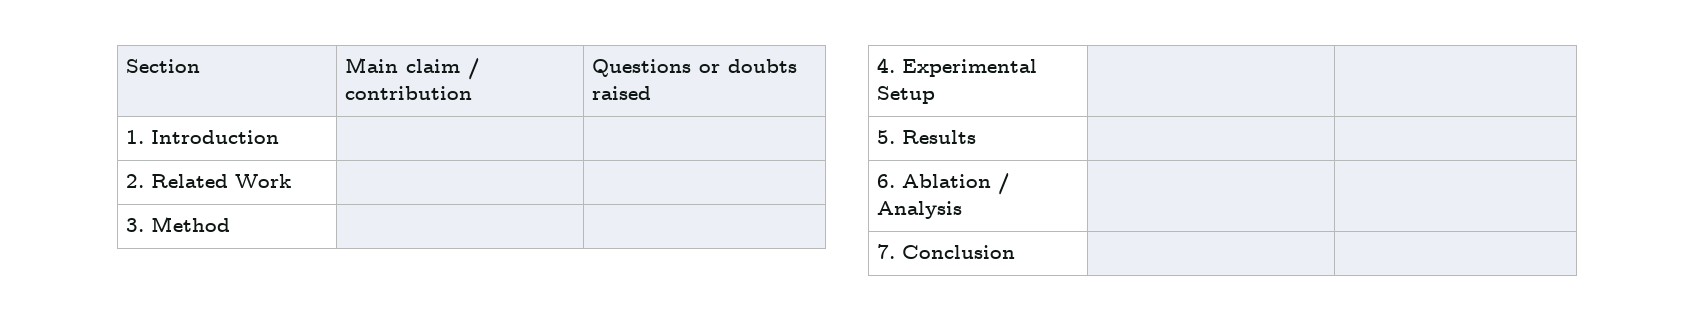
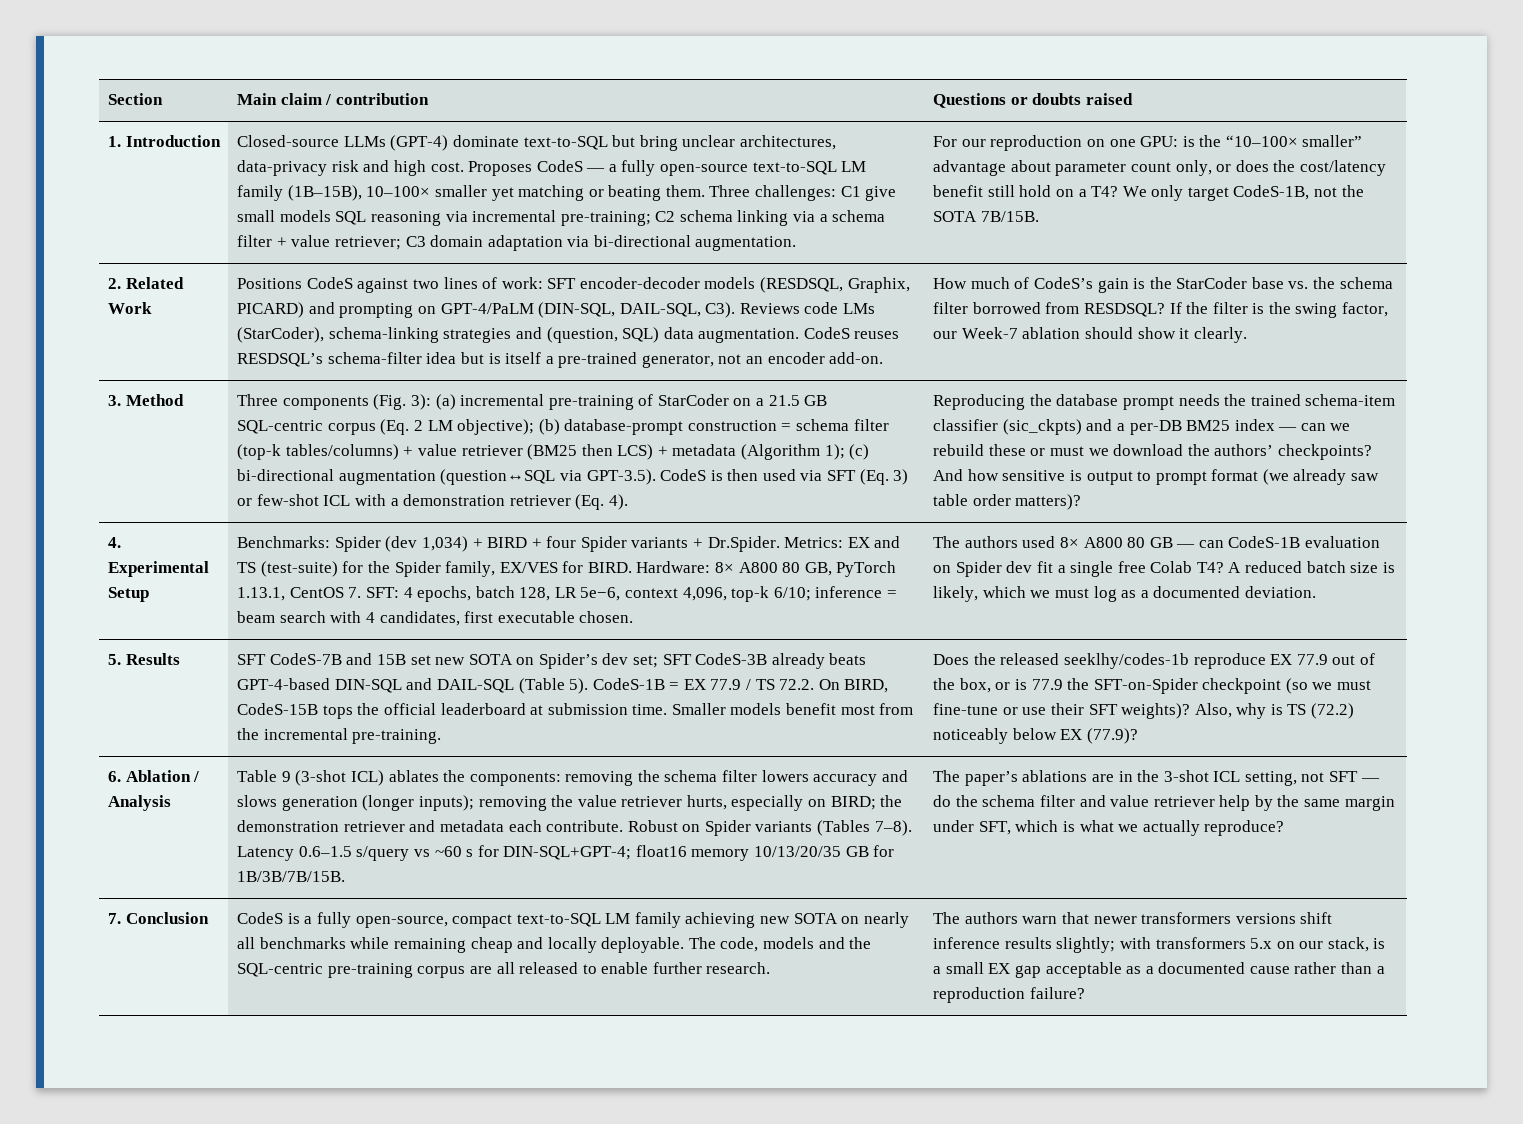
[125,174,291,188] [125,216,230,232] [876,58,1037,77] [876,86,935,104] [876,130,976,144] [876,173,1010,195] [876,201,962,219] [876,244,1015,259] | // 2. Related Work | | // 3. Method | | // 4. Experimental Setup | | // 5. Results | | // 6. Ablation / Analysis | | // 7. Conclusion | | -> [237,135,836,151] [237,160,867,176] [237,185,897,201] [237,210,886,226] [237,235,797,251] [933,135,1363,151] [933,160,1386,176] [933,185,1364,201] [933,211,1039,222] [108,277,184,289] [108,302,153,314] [237,277,910,293] [237,302,876,318] [237,327,900,343] [237,352,884,368] [933,277,1393,293] [933,302,1389,318] [933,327,1247,343] [108,394,184,406] [237,394,828,410] [237,419,889,435] [237,444,870,460] [237,469,909,485] [237,494,628,510] [933,394,1396,410] [933,419,1351,435] [933,444,1372,460] [933,469,1380,485] [933,494,1082,510] [108,537,122,548] [108,561,210,577] [108,587,150,602] [237,536,901,552] [237,561,897,577] [237,586,898,602] [237,611,634,626] [933,536,1381,548] [933,561,1395,577] [933,586,1316,602] [108,653,180,665] [237,653,867,669] [237,678,889,694] [237,703,914,719] [237,728,442,744] [933,653,1375,669] [933,678,1372,694] [933,703,1355,719] [933,728,1138,744] [108,770,200,782] [108,795,172,811] [237,770,908,786] [237,795,903,811] [237,820,912,836] [237,845,895,861] [237,871,346,882] [933,770,1380,786] [933,795,1395,811] [933,820,1285,836] [108,912,209,924] [237,912,909,928] [237,937,872,953] [237,962,771,978] [933,912,1333,924] [933,937,1386,953] [933,962,1385,978] [933,987,1085,1003] Closed-source LLMs (GPT-4) dominate text-to-SQL but bring unclear architectures, data-privacy risk and high cost. Proposes CodeS — a fully open-source text-to-SQL LM family (1B–15B), 10–100× smaller yet matching or beating them. Three challenges: C1 give small models SQL reasoning via incremental pre-training; C2 schema linking via a schema filter + value retriever; C3 domain adaptation via bi-directional augmentation. | For our reproduction on one GPU: is the “10–100× smaller” advantage about parameter count only, or does the cost/latency benefit still hold on a T4? We only target CodeS-1B, not the SOTA 7B/15B. // 2. Related Work | Positions CodeS against two lines of work: SFT encoder-decoder models (RESDSQL, Graphix, PICARD) and prompting on GPT-4/PaLM (DIN-SQL, DAIL-SQL, C3). Reviews code LMs (StarCoder), schema-linking strategies and (question, SQL) data augmentation. CodeS reuses RESDSQL’s schema-filter idea but is itself a pre-trained generator, not an encoder add-on. | How much of CodeS’s gain is the StarCoder base vs. the schema filter borrowed from RESDSQL? If the filter is the swing factor, our Week-7 ablation should show it clearly. // 3. Method | Three components (Fig. 3): (a) incremental pre-training of StarCoder on a 21.5 GB SQL-centric corpus (Eq. 2 LM objective); (b) database-prompt construction = schema filter (top-k tables/columns) + value retriever (BM25 then LCS) + metadata (Algorithm 1); (c) bi-directional augmentation (question↔SQL via GPT-3.5). CodeS is then used via SFT (Eq. 3) or few-shot ICL with a demonstration retriever (Eq. 4). | Reproducing the database prompt needs the trained schema-item classifier (sic_ckpts) and a per-DB BM25 index — can we rebuild these or must we download the authors’ checkpoints? And how sensitive is output to prompt format (we already saw table order matters)? // 4. Experimental Setup | Benchmarks: Spider (dev 1,034) + BIRD + four Spider variants + Dr.Spider. Metrics: EX and TS (test-suite) for the Spider family, EX/VES for BIRD. Hardware: 8× A800 80 GB, PyTorch 1.13.1, CentOS 7. SFT: 4 epochs, batch 128, LR 5e−6, context 4,096, top-k 6/10; inference = beam search with 4 candidates, first executable chosen. | The authors used 8× A800 80 GB — can CodeS-1B evaluation on Spider dev fit a single free Colab T4? A reduced batch size is likely, which we must log as a documented deviation. // 5. Results | SFT CodeS-7B and 15B set new SOTA on Spider’s dev set; SFT CodeS-3B already beats GPT-4-based DIN-SQL and DAIL-SQL (Table 5). CodeS-1B = EX 77.9 / TS 72.2. On BIRD, CodeS-15B tops the official leaderboard at submission time. Smaller models benefit most from the incremental pre-training. | Does the released seeklhy/codes-1b reproduce EX 77.9 out of the box, or is 77.9 the SFT-on-Spider checkpoint (so we must fine-tune or use their SFT weights)? Also, why is TS (72.2) noticeably below EX (77.9)? // 6. Ablation / Analysis | Table 9 (3-shot ICL) ablates the components: removing the schema filter lowers accuracy and slows generation (longer inputs); removing the value retriever hurts, especially on BIRD; the demonstration retriever and metadata each contribute. Robust on Spider variants (Tables 7–8). Latency 0.6–1.5 s/query vs ~60 s for DIN-SQL+GPT-4; float16 memory 10/13/20/35 GB for 1B/3B/7B/15B. | The paper’s ablations are in the 3-shot ICL setting, not SFT — do the schema filter and value retriever help by the same margin under SFT, which is what we actually reproduce? // 7. Conclusion | CodeS is a fully open-source, compact text-to-SQL LM family achieving new SOTA on nearly all benchmarks while remaining cheap and locally deployable. The code, models and the SQL-centric pre-training corpus are all released to enable further research. | The authors warn that newer transformers versions shift inference results slightly; with transformers 5.x on our stack, is a small EX gap acceptable as a documented cause rather than a reproduction failure?

